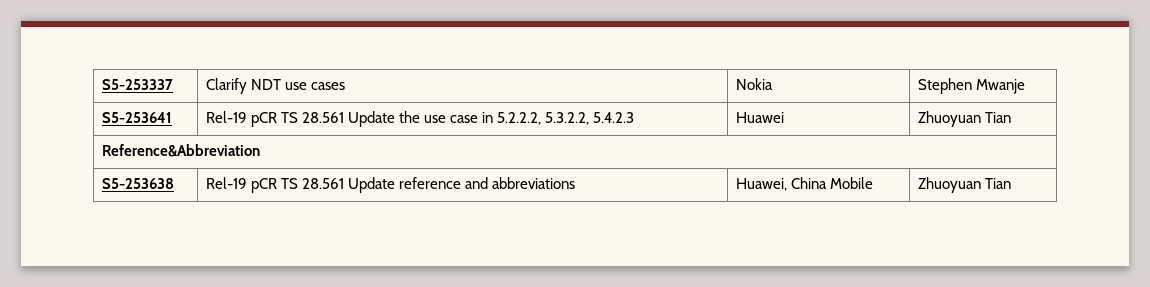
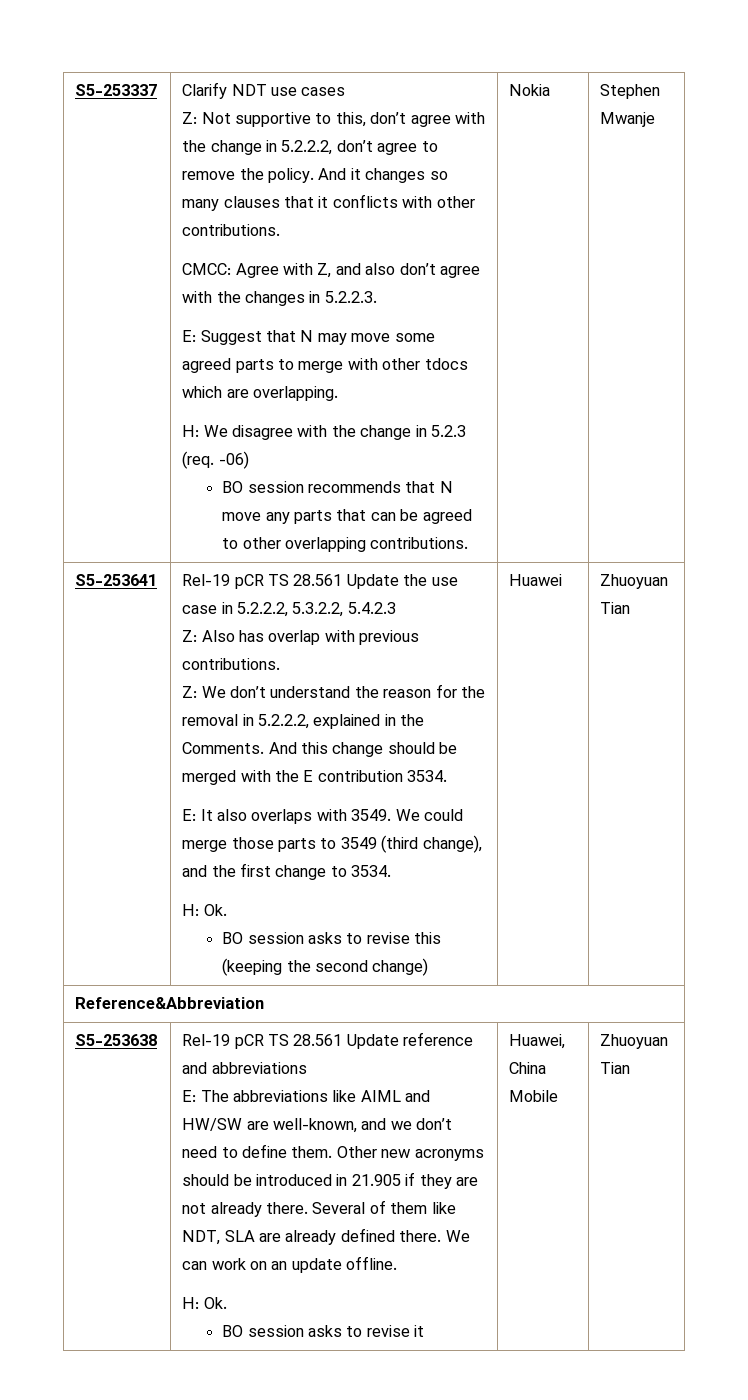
(345, 86) none -> [182,112,486,127] [182,140,438,155] [182,168,448,183] [182,194,475,211] [182,224,281,236] [182,263,481,278] [182,291,377,306] [182,330,435,345] [182,358,468,373] [182,386,339,401] [182,425,467,440] [182,451,249,469] [222,481,453,493] [222,509,472,524] [222,537,469,552] // Z: Not supportive to this, don’t agree with the change in 5.2.2.2, don’t agree to remove the policy. And it changes so many clauses that it conflicts with other contributions. // CMCC: Agree with Z, and also don’t agree with the changes in 5.2.2.3. // E: Suggest that N may move some agreed parts to merge with other tdocs which are overlapping. // H: We disagree with the change in 5.2.3 (req. -06) // BO session recommends that N move any parts that can be agreed to other overlapping contributions.
(635, 117) none -> [182,630,420,645] [182,658,281,670] [182,684,486,698] [182,714,425,729] [182,742,458,757] [182,770,448,785] [182,809,464,824] [182,835,482,853] [182,863,392,880] [182,904,227,916] [222,932,442,944] [222,958,429,976] // Z: Also has overlap with previous contributions. // Z: We don’t understand the reason for the removal in 5.2.2.2, explained in the Comments. And this change should be merged with the E contribution 3534. // E: It also overlaps with 3549. We could merge those parts to 3549 (third change), and the first change to 3534. // H: Ok. // BO session asks to revise this (keeping the second change)
(576, 183) none -> [182,1090,431,1102] [182,1118,453,1133] [182,1144,484,1161] [182,1172,479,1189] [182,1200,456,1217] [182,1228,470,1245] [182,1256,398,1273] [182,1297,227,1309] [222,1325,425,1337] // E: The abbreviations like AIML and HW/SW are well-known, and we don’t need to define them. Other new acronyms should be introduced in 21.905 if they are not already there. Several of them like NDT, SLA are already defined there. We can work on an update offline. // H: Ok. // BO session asks to revise it

